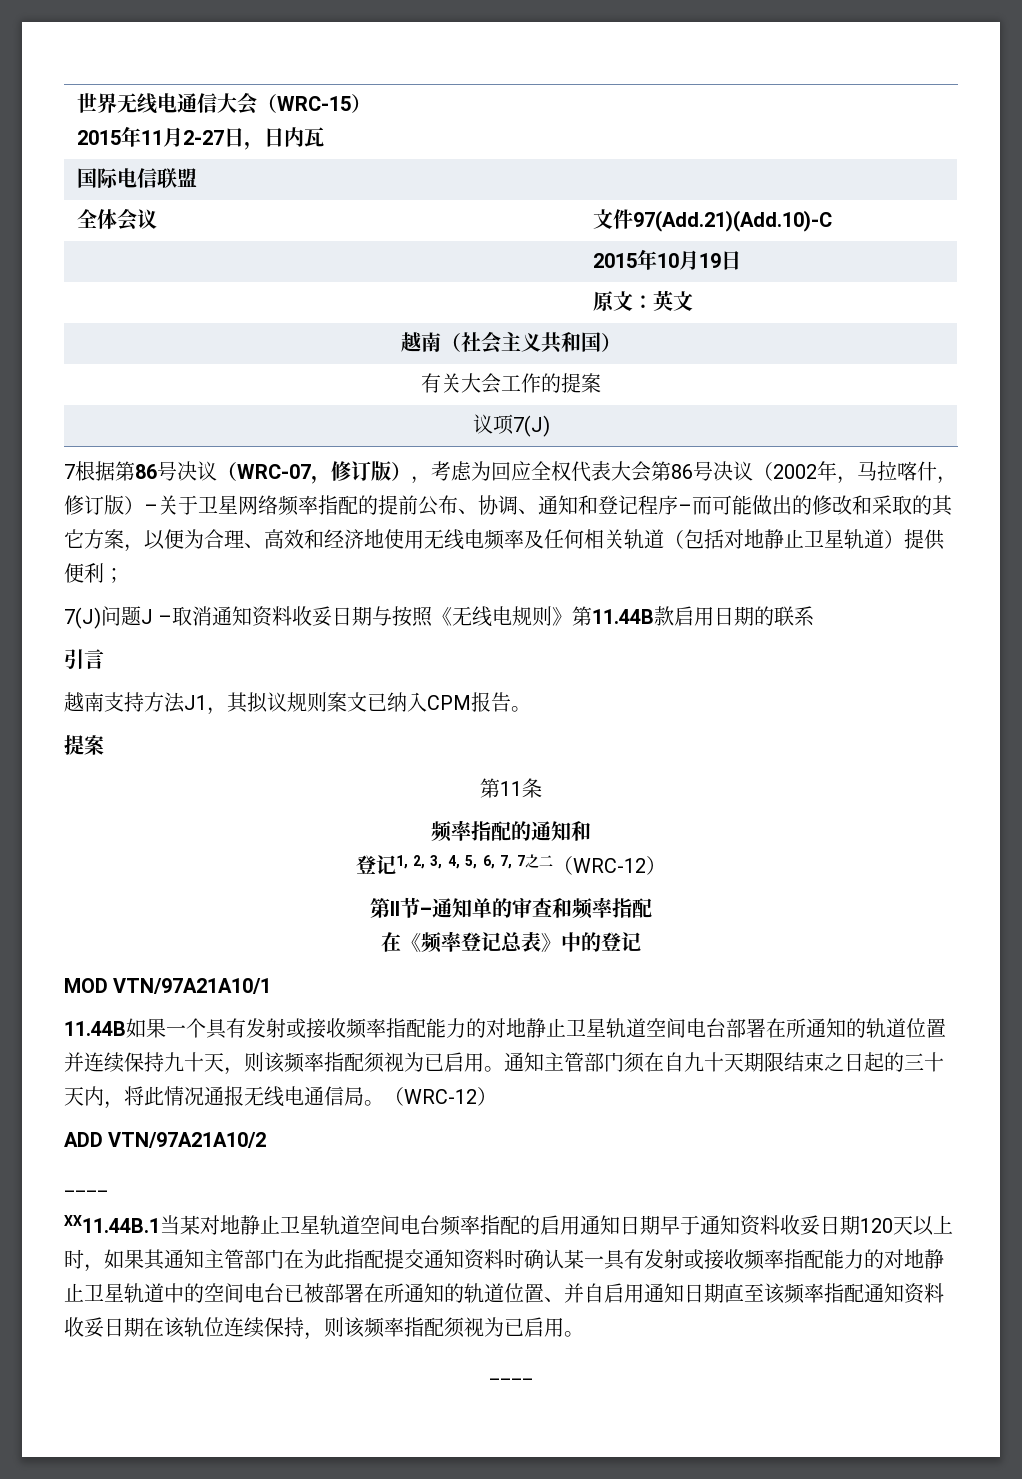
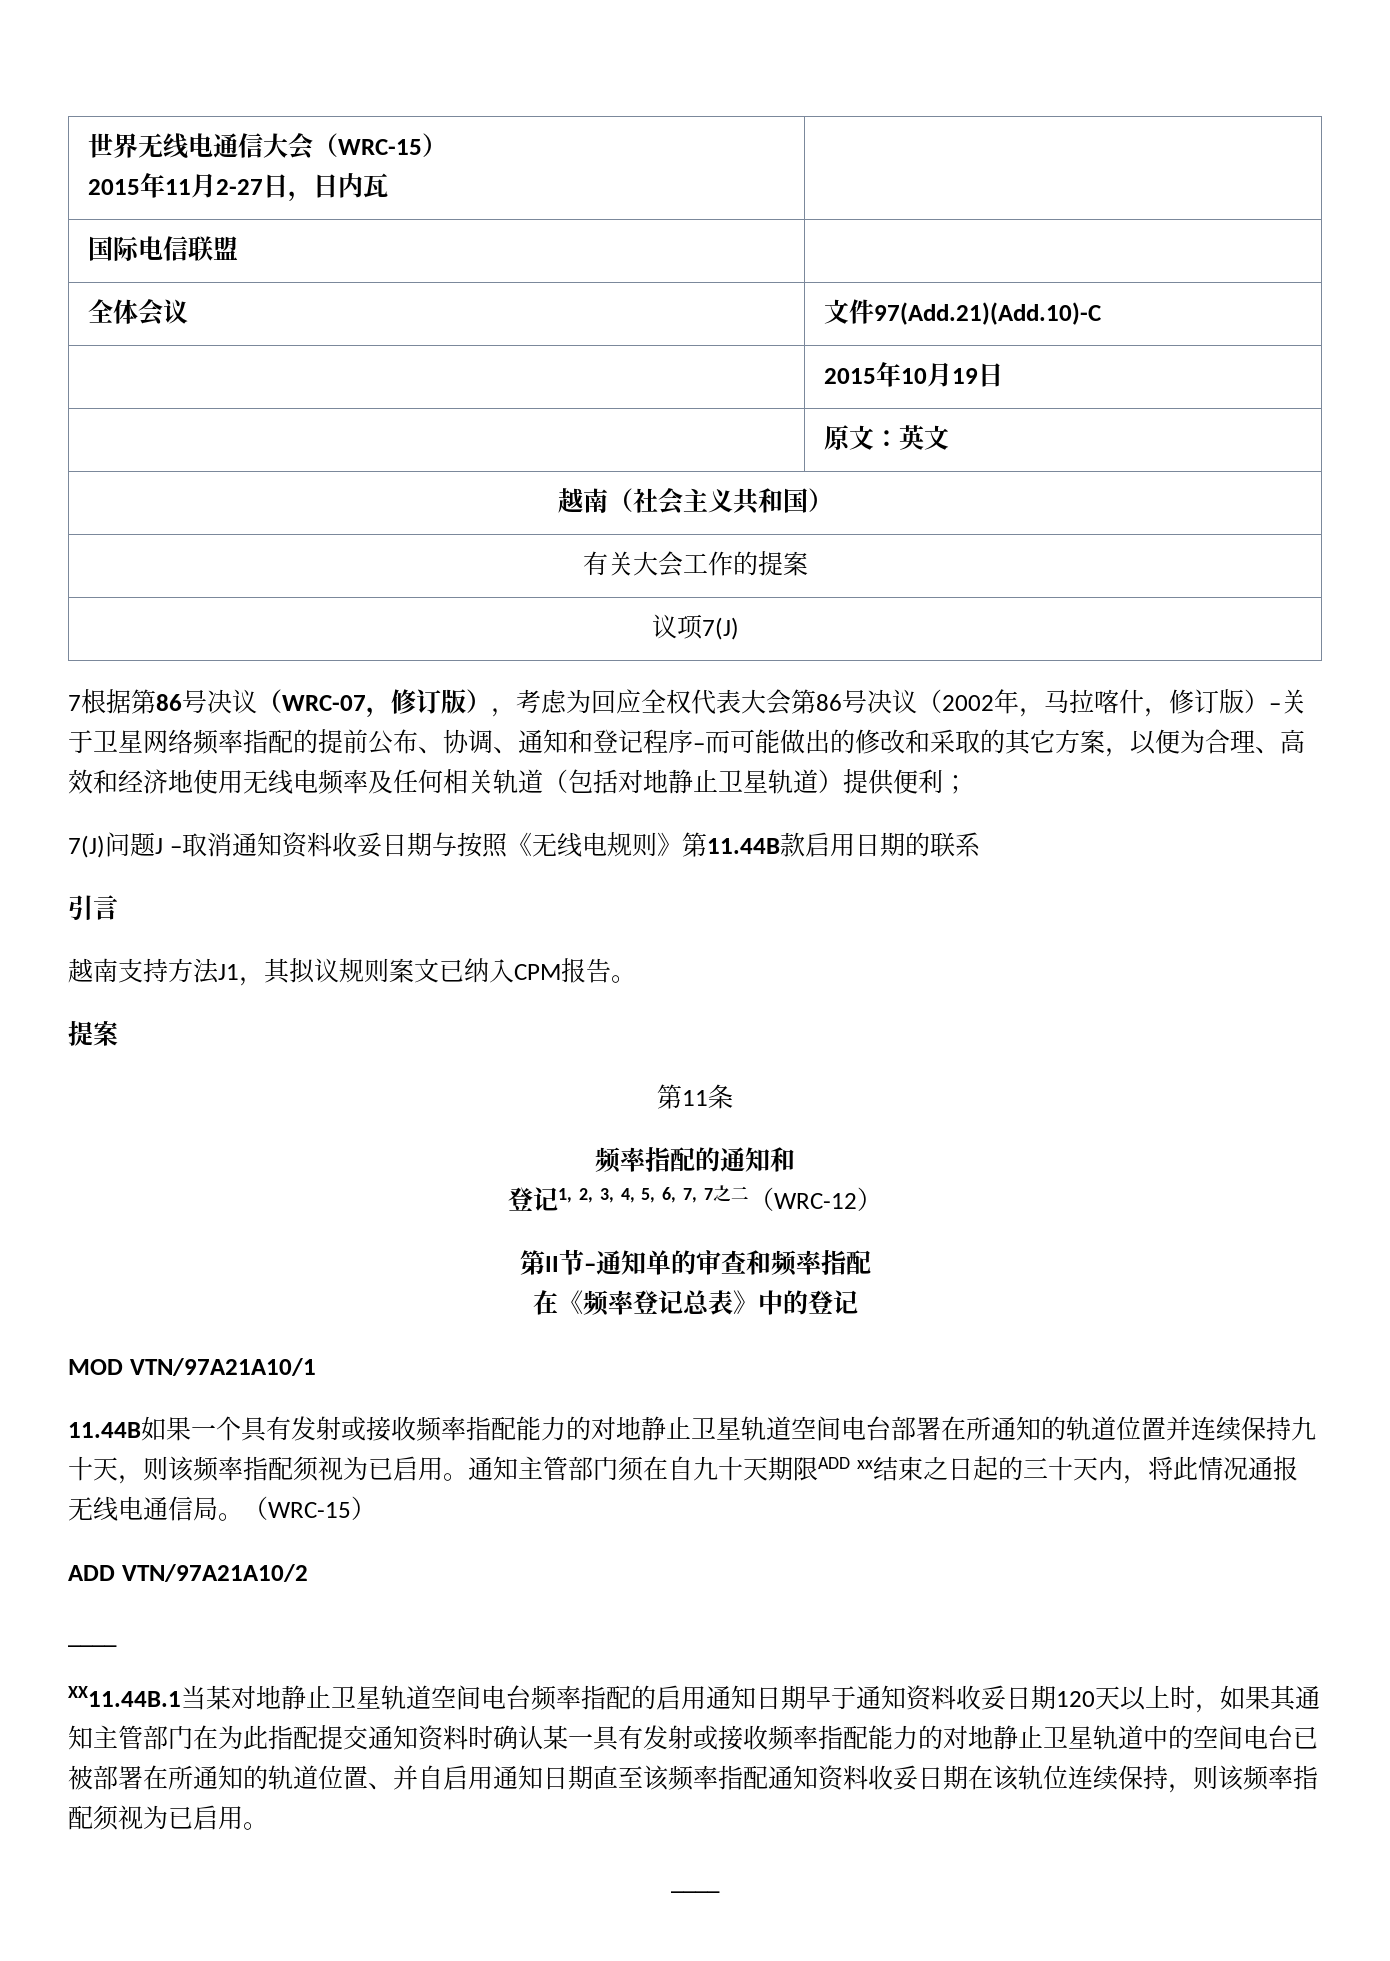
(784, 1062) none -> [818,1457,873,1469] ADD xx
[404,1089,477,1104] WRC-12 -> [268,1502,351,1518] WRC-15

